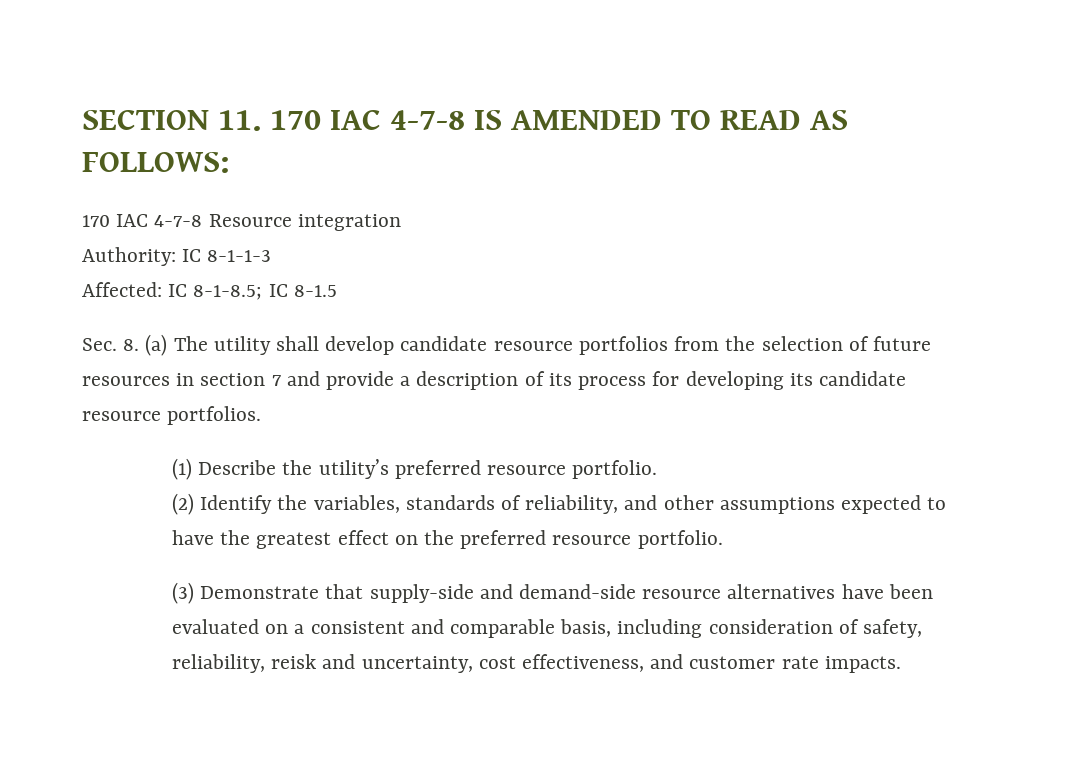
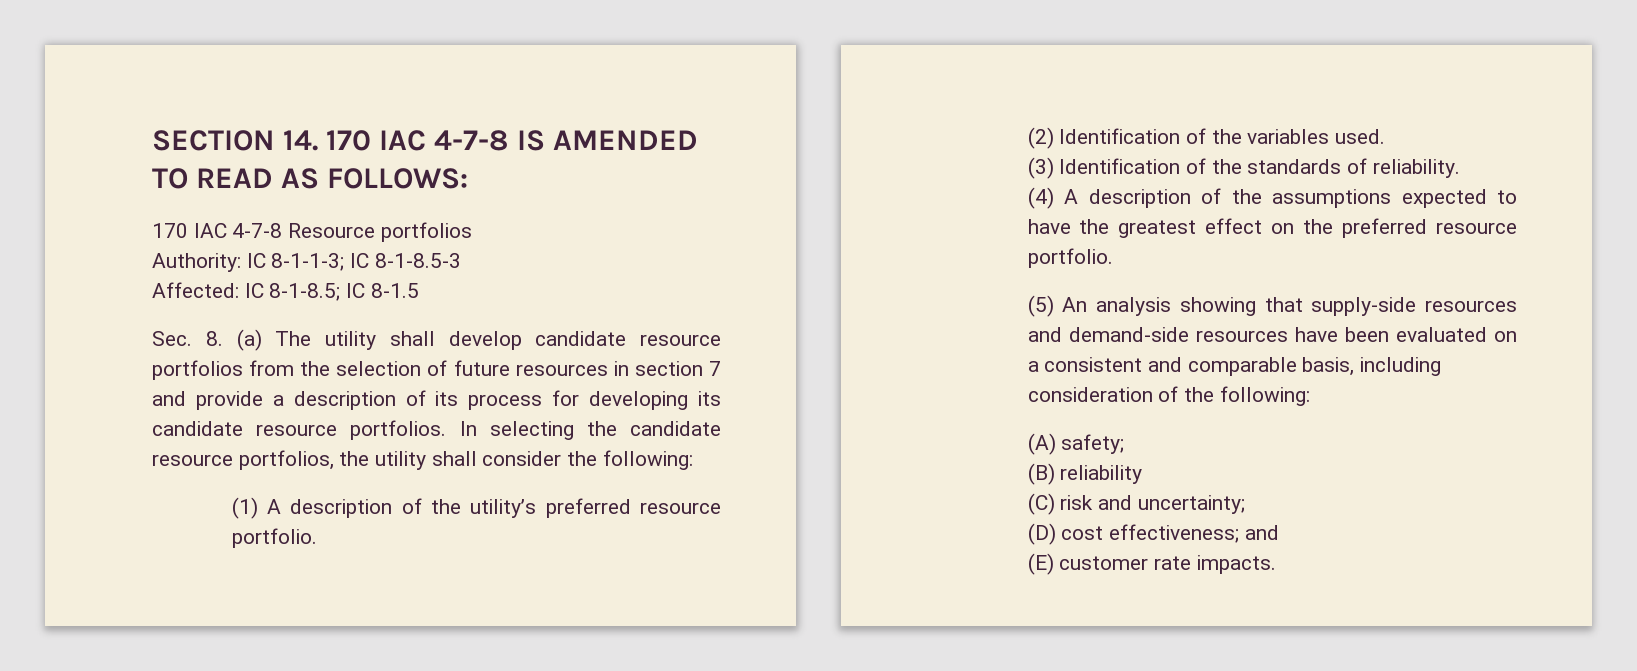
[218,110,261,131] 11. -> [283,130,319,151] 14.
[297,214,401,231] integration -> [380,222,472,242] portfolios
[207,250,272,262] 8-1-1-3 -> [271,253,461,271] 8-1-1-3; IC 8-1-8.5-3
[172,458,277,480] // (1) Describe -> [459,421,722,440] [152,450,693,470] [231,497,422,519] In selecting the candidate resource portfolios, the utility shall consider the following: // (1) A description of
[200,495,714,514] Identify the variables, standards of reliability, and other -> [1059,128,1385,144] [1027,157,1460,179] [1027,187,1262,209] Identification of the variables used. // (3) Identification of the standards of reliability. // (4) A description of the
[172,582,320,604] (3) Demonstrate -> [1027,295,1256,317] (5) An analysis showing
(474, 593) none -> [1425,300,1517,312] resources
[642,584,836,599] resource alternatives -> [1195,330,1288,342] resources
[863,619,923,638] [172,654,684,673] safety, reliability, reisk and uncertainty, cost effectiveness, and -> [1183,386,1310,406] [1027,433,1125,455] [1027,463,1143,485] [1027,493,1245,515] [1027,523,1279,545] [1027,553,1054,575] the following: // (A) safety; // (B) reliability // (C) risk and uncertainty; // (D) cost effectiveness; and // (E)

